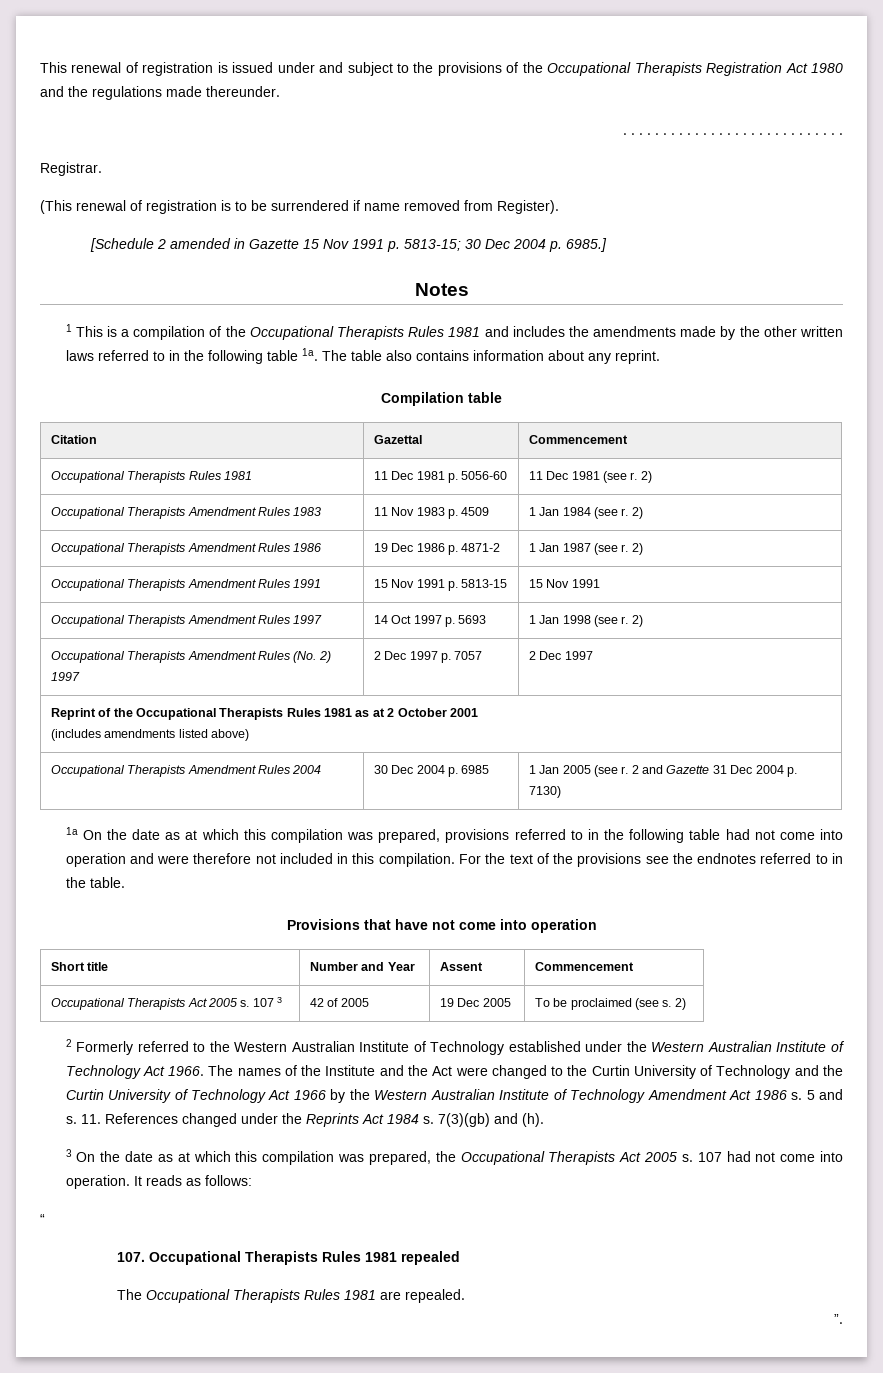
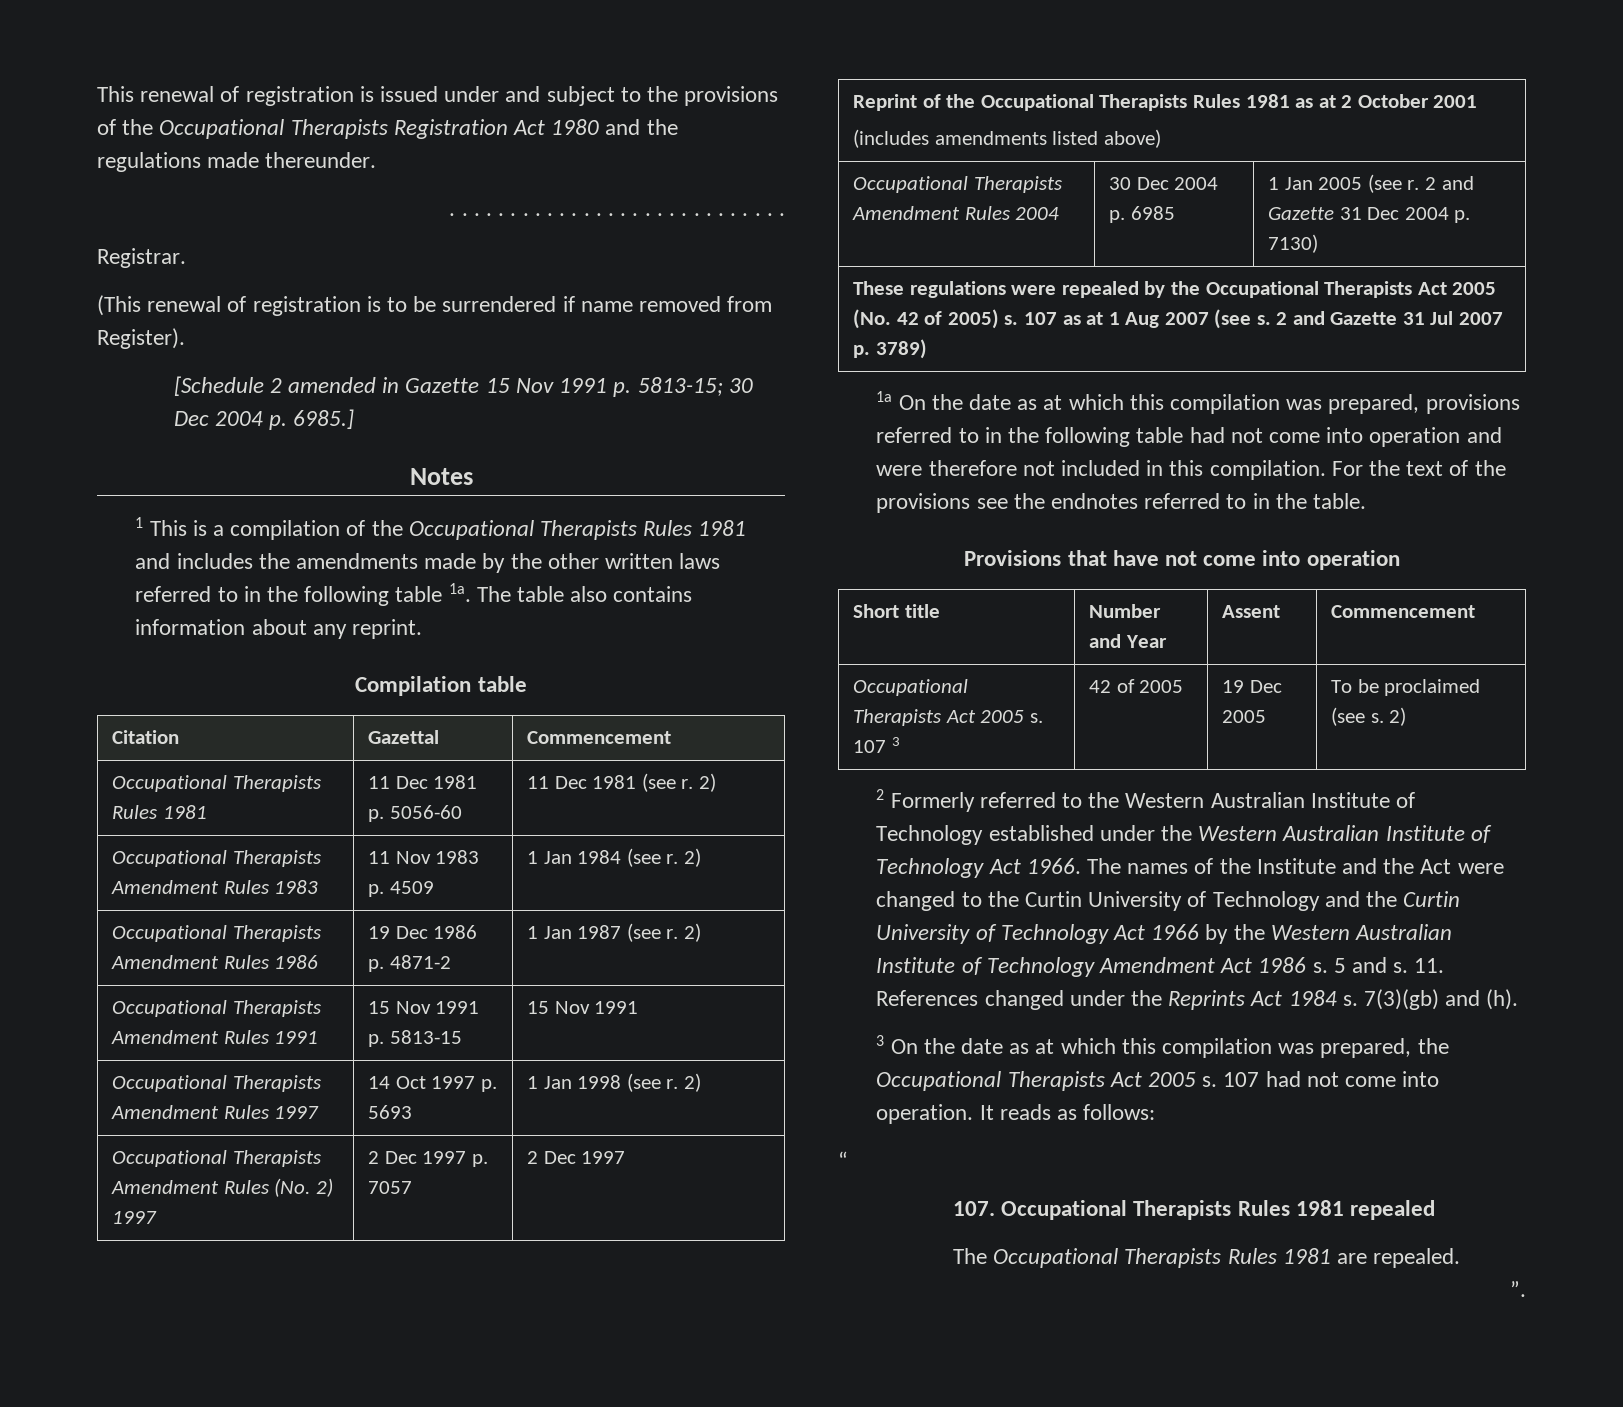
(561, 792) none -> [853,281,1497,298] [853,309,1503,329] [853,339,927,359] // These regulations were repealed by the Occupational Therapists Act 2005 (No. 42 of 2005) s. 107 as at 1 Aug 2007 (see s. 2 and Gazette 31 Jul 2007 p. 3789)

